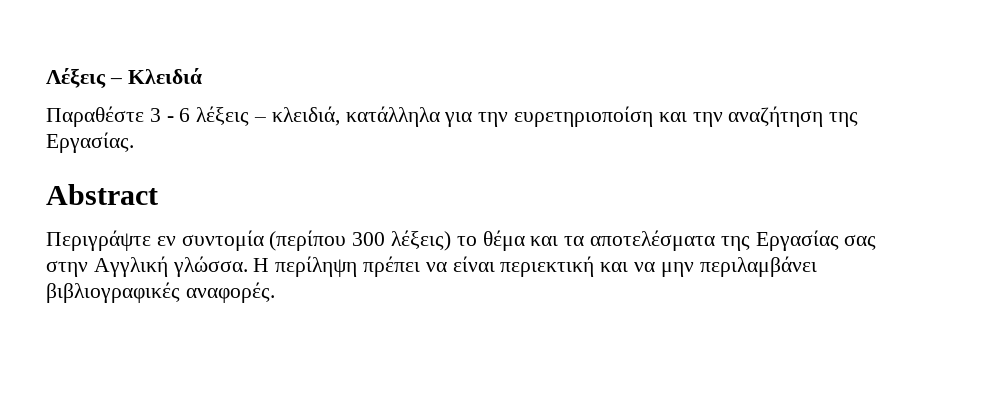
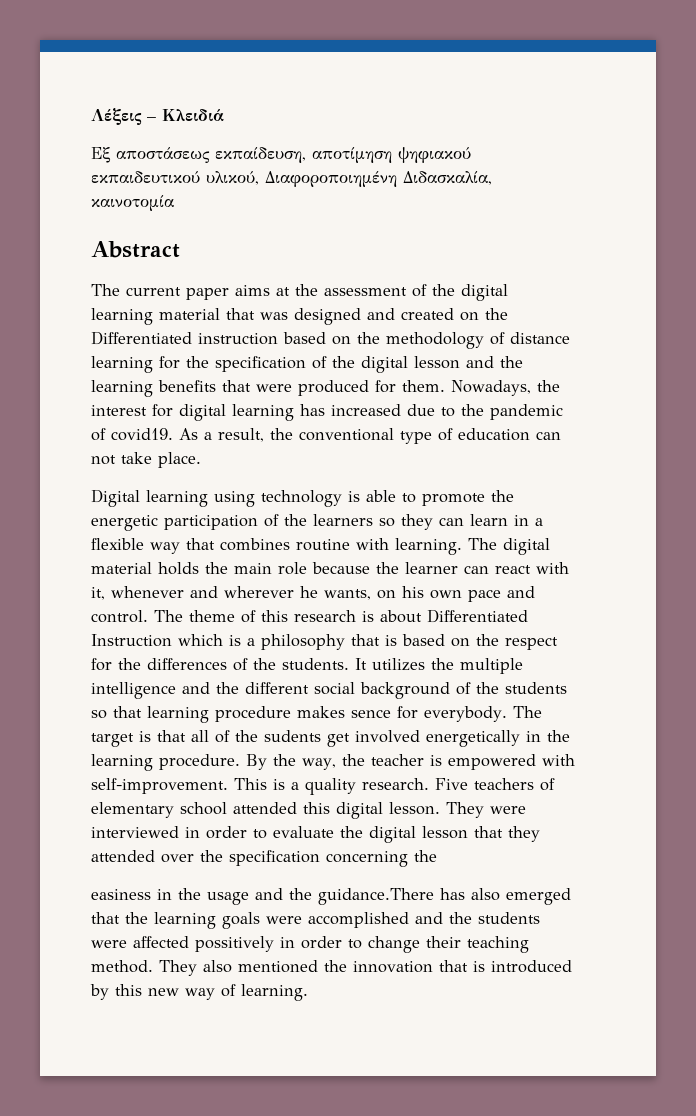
[46,106,859,127] [46,132,134,153] [46,184,158,205] [46,230,877,251] [46,256,817,277] [46,282,275,303] Παραθέστε 3 - 6 λέξεις – κλειδιά, κατάλληλα για την ευρετηριοποίση και την αναζήτηση της Εργασίας. // Abstract // Περιγράψτε εν συντομία (περίπου 300 λέξεις) το θέμα και τα αποτελέσματα της Εργασίας σας στην Αγγλική γλώσσα. Η περίληψη πρέπει να είναι περιεκτική και να μην περιλαμβάνει βιβλιογραφικές αναφορές. -> [91,147,471,163] [91,171,492,187] [91,195,174,211] [91,241,180,258] [91,284,508,301] [91,308,508,325] [91,331,570,349] [91,356,523,373] [91,380,560,397] [91,404,563,421] [91,428,561,444] [91,452,201,468] [91,489,514,507] [91,514,543,531] [91,538,550,555] [91,562,569,575] [91,586,535,602] [91,609,528,623] [91,634,558,650] [91,658,523,674] [91,682,567,699] [91,706,542,723] [91,730,570,747] [91,754,575,771] [91,778,555,795] [91,802,526,819] [91,826,540,843] [91,850,437,867] [91,888,571,905] [91,912,540,929] [91,936,529,953] [91,960,572,976] [90,984,308,1001] Εξ αποστάσεως εκπαίδευση, αποτίμηση ψηφιακού εκπαιδευτικού υλικού, Διαφοροποιημένη Διδασκαλία, καινοτομία // Abstract // The current paper aims at the assessment of the digital learning material that was designed and created on the Differentiated instruction based on the methodology of distance learning for the specification of the digital lesson and the learning benefits that were produced for them. Nowadays, the interest for digital learning has increased due to the pandemic of covid19. As a result, the conventional type of education can not take place. // Digital learning using technology is able to promote the energetic participation of the learners so they can learn in a flexible way that combines routine with learning. The digital material holds the main role because the learner can react with it, whenever and wherever he wants, on his own pace and control. The theme of this research is about Differentiated Instruction which is a philosophy that is based on the respect for the differences of the students. It utilizes the multiple intelligence and the different social background of the students so that learning procedure makes sence for everybody. The target is that all of the sudents get involved energetically in the learning procedure. By the way, the teacher is empowered with self-improvement. This is a quality research. Five teachers of elementary school attended this digital lesson. They were interviewed in order to evaluate the digital lesson that they attended over the specification concerning the // easiness in the usage and the guidance.There has also emerged that the learning goals were accomplished and the students were affected possitively in order to change their teaching method. They also mentioned the innovation that is introduced by this new way of learning.

